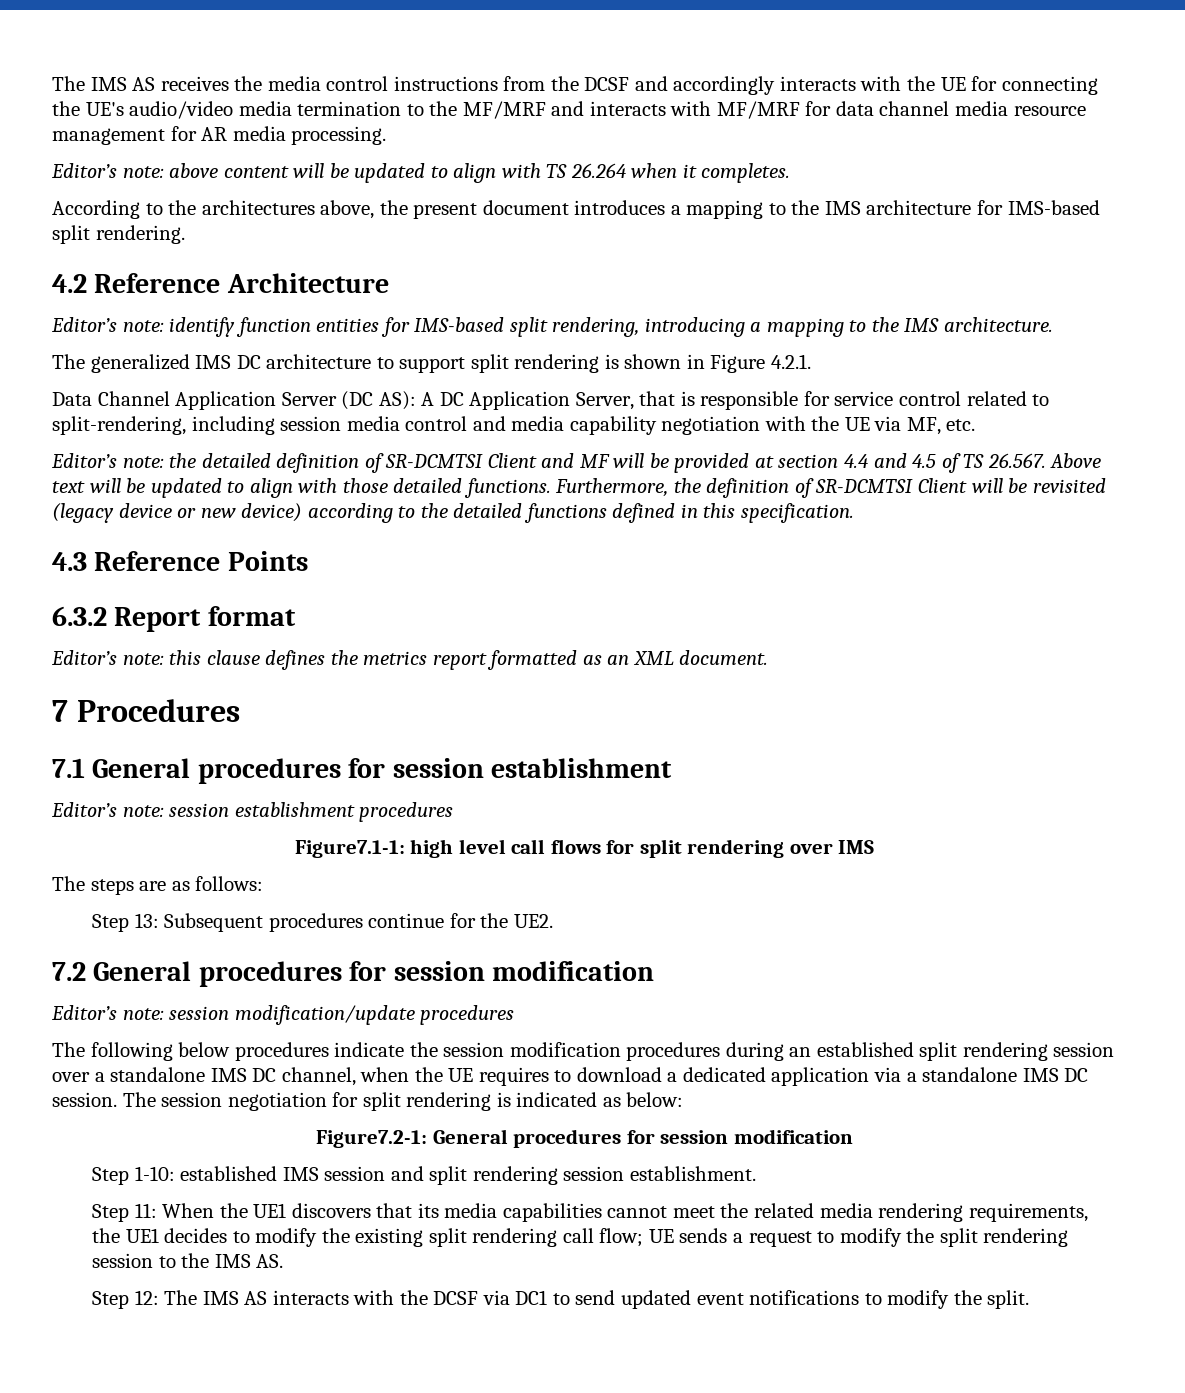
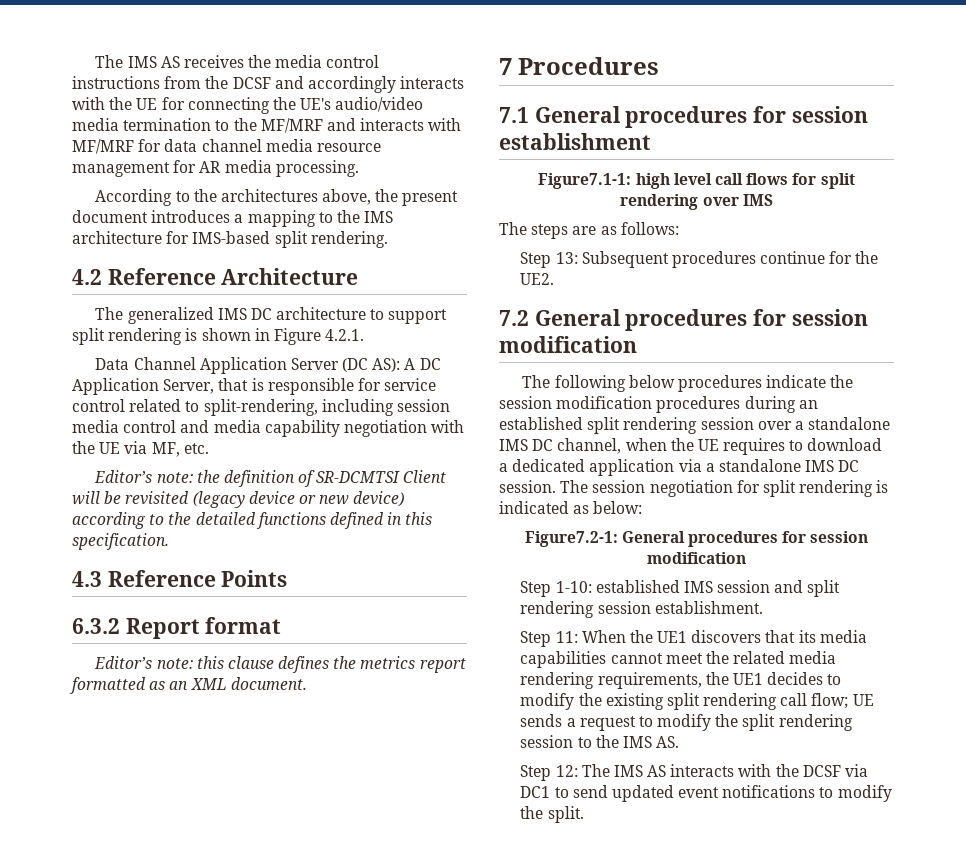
[51,163,791,183] // Editor’s note: above content will be updated to align with TS 26.264 when it completes. -> (359, 168) none
[51,317,1054,337] // Editor’s note: identify function entities for IMS-based split rendering, introducing a mapping to the IMS architecture. -> (359, 276) none
[201,453,1102,473] [52,478,701,498] detailed definition of SR-DCMTSI Client and MF will be provided at section 4.4 and 4.5 of TS 26.567. Above text will be updated to align with those detailed functions. Furthermore, the -> (220, 476) none
[51,802,454,822] // Editor’s note: session establishment procedures -> (651, 141) none
[51,1005,515,1025] // Editor’s note: session modification/update procedures -> (637, 344) none

